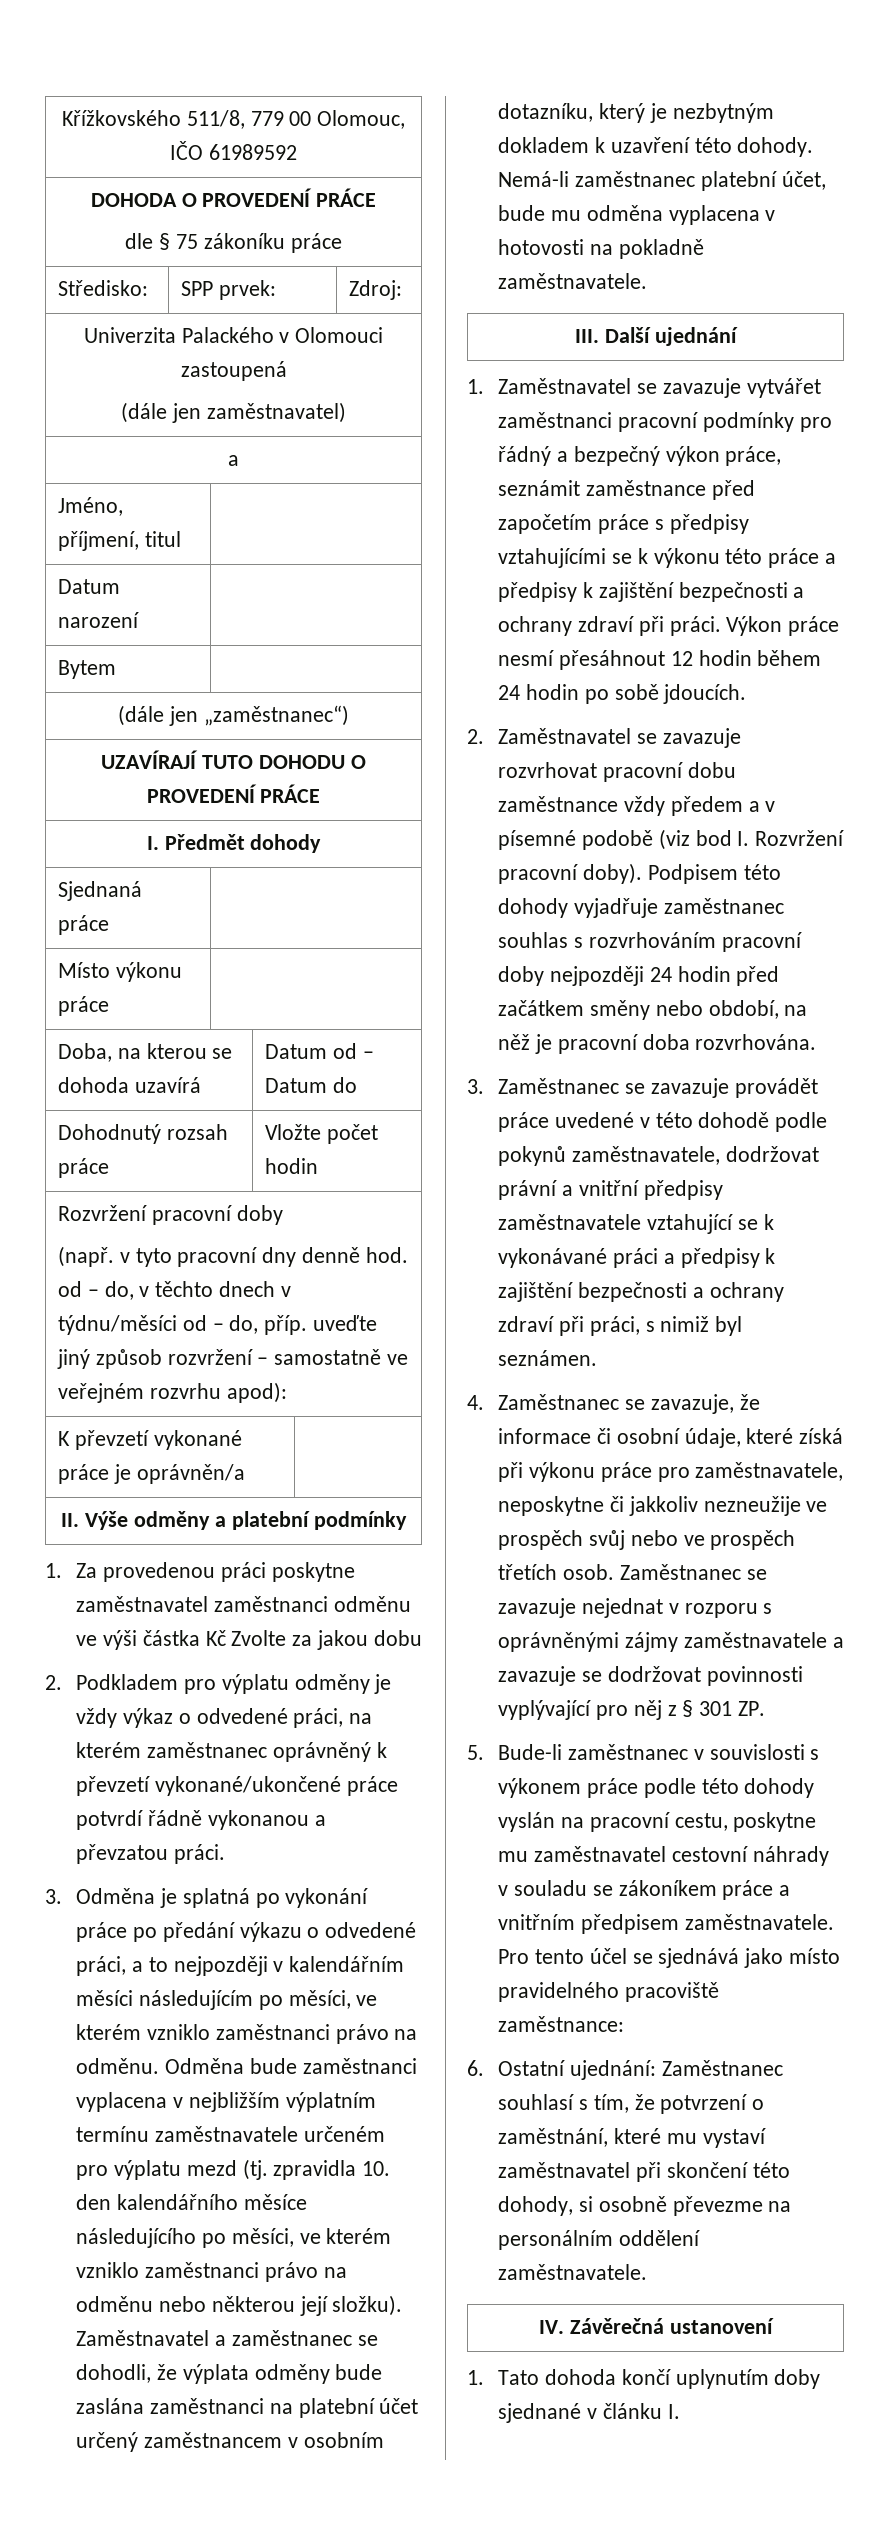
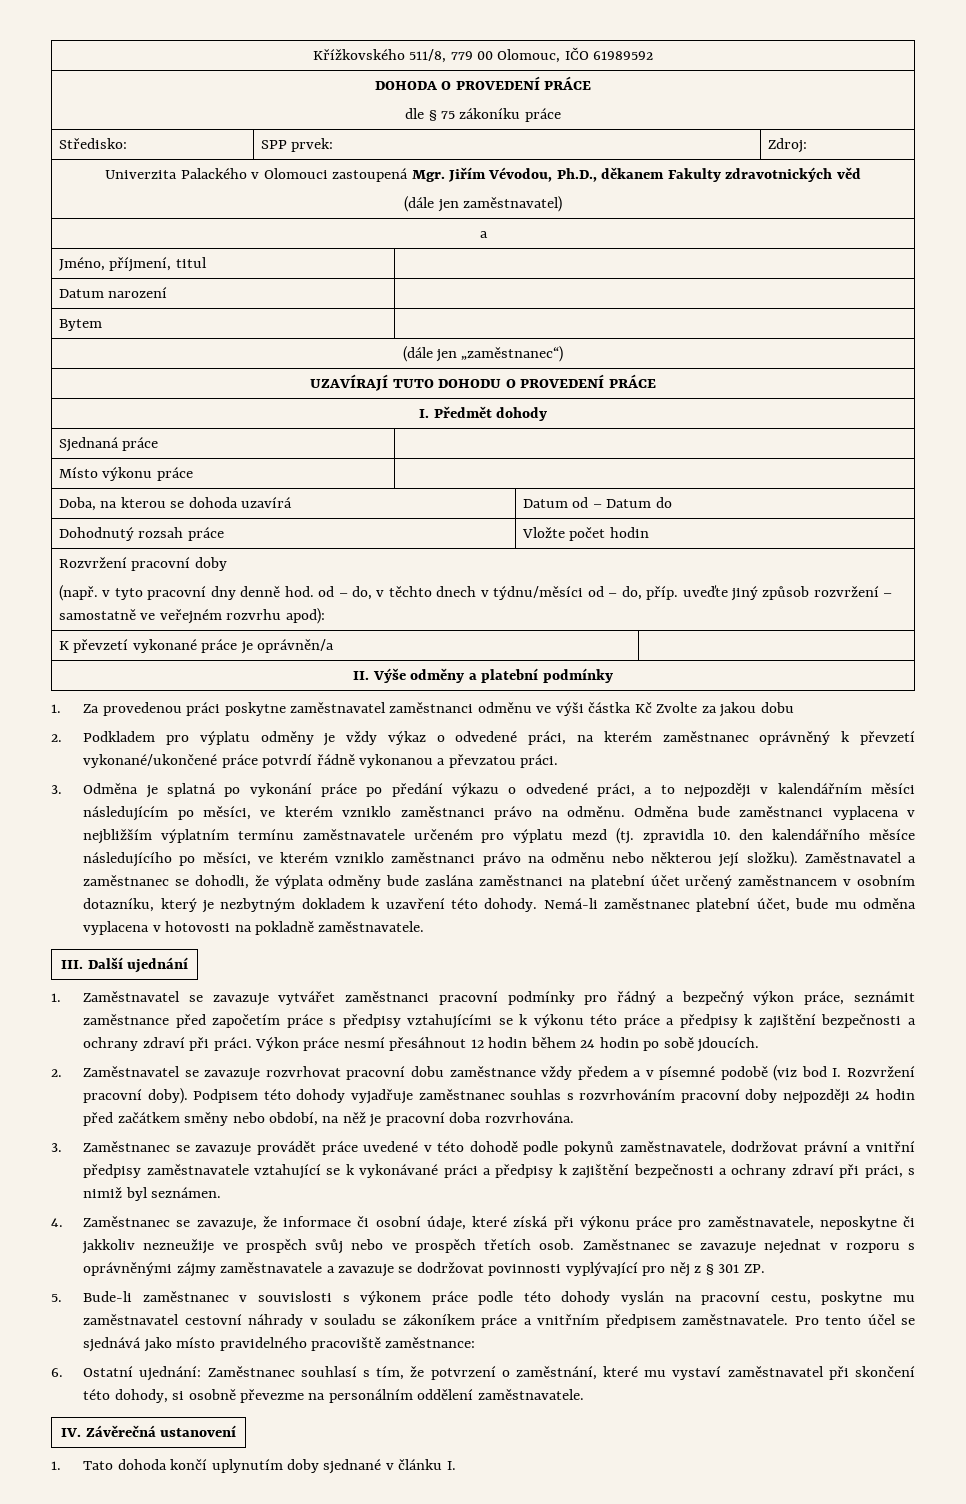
(287, 371) none -> [411,167,861,182] Mgr. Jiřím Vévodou, Ph.D., děkanem Fakulty zdravotnických věd

